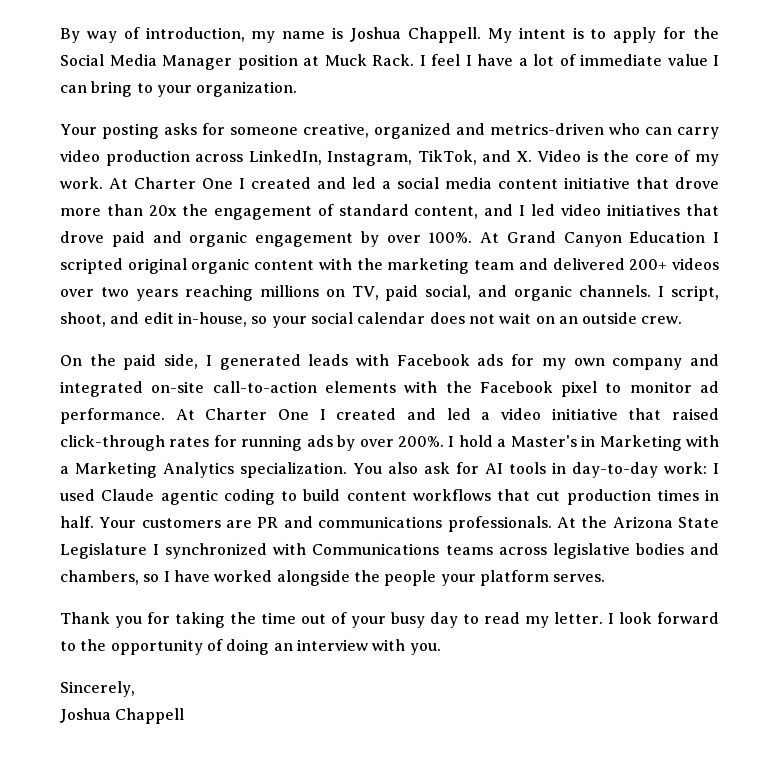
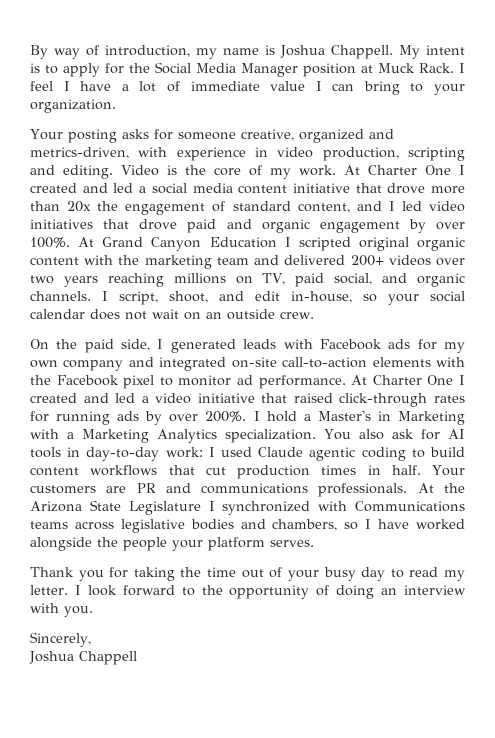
[489,123,720,139] [60,150,532,166] metrics-driven who can carry video production across LinkedIn, Instagram, TikTok, and X. -> [30,147,465,161] [30,165,113,179] metrics-driven, with experience in video production, scripting and editing.

